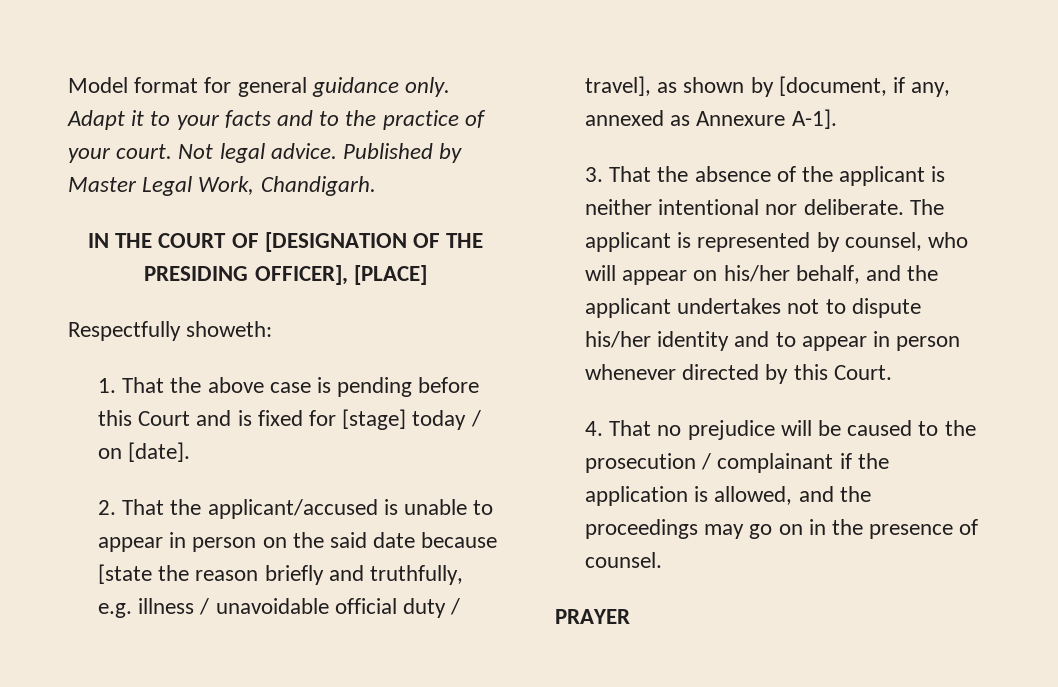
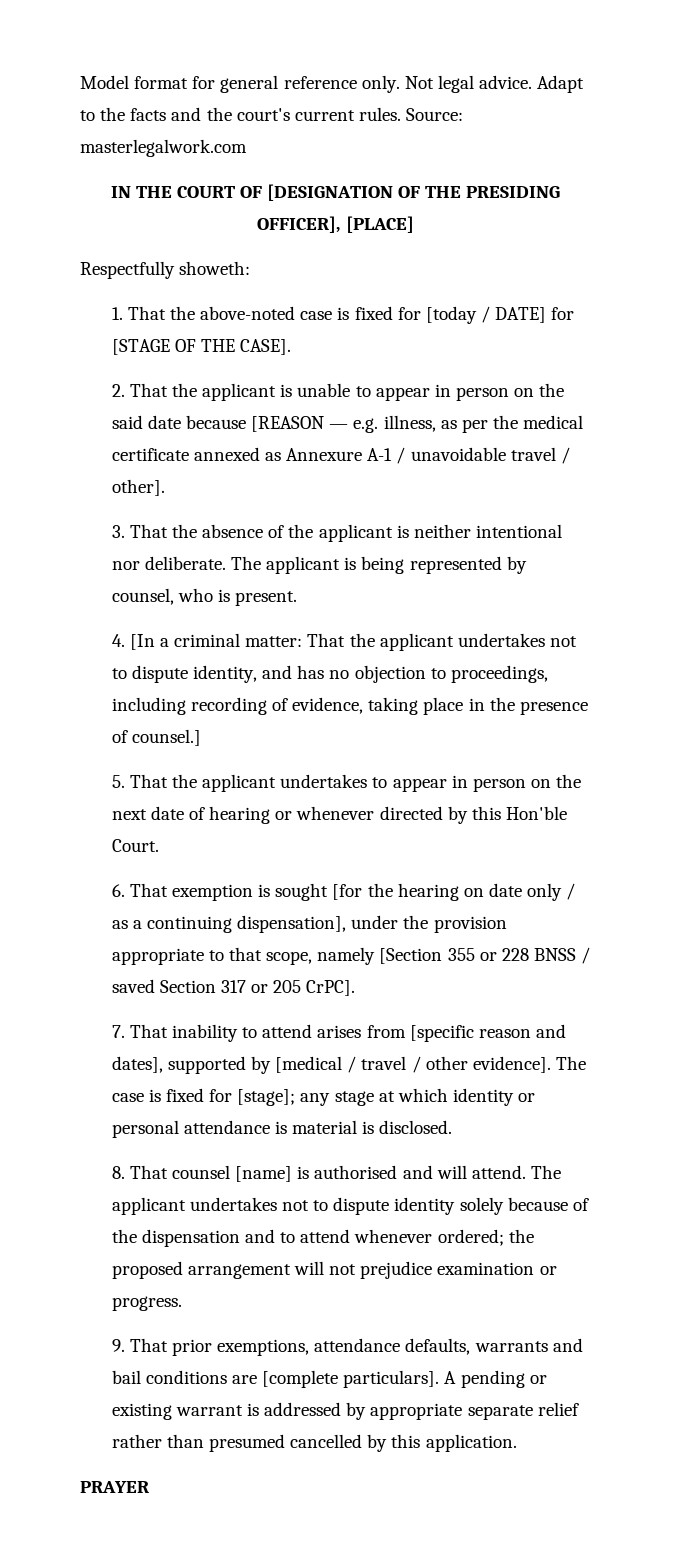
[311,77,451,97] [67,110,486,130] [68,143,463,163] [68,176,376,196] guidance only. Adapt it to your facts and to the practice of your court. Not legal advice. Published by Master Legal Work, Chandigarh. -> [283,75,585,93] [80,107,464,121] [80,139,247,157] reference only. Not legal advice. Adapt to the facts and the court's current rules. Source: masterlegalwork.com
[207,377,480,397] [97,409,481,430] [97,442,191,462] above case is pending before this Court and is fixed for [stage] today / on [date]. -> [200,306,575,324] [111,339,292,355] above-noted case is fixed for [today / DATE] for [STAGE OF THE CASE].
[207,499,378,519] applicant/accused -> [202,383,277,401] applicant
[97,564,464,585] [97,598,461,618] [584,76,951,97] [584,109,837,129] [state the reason briefly and truthfully, e.g. illness / unavoidable official duty / travel], as shown by [document, if any, annexed as Annexure A-1]. -> [251,415,584,433] [111,447,570,464] [111,479,165,496] [REASON — e.g. illness, as per the medical certificate annexed as Annexure A-1 / unavoidable travel / other].
(692, 240) none -> [361,556,405,574] being
[584,265,902,285] will appear on his/her behalf, and -> [218,589,298,606] [111,633,346,650] is present. // 4. [In a criminal matter: That
[584,331,961,351] his/her identity and to appear in person -> [193,665,548,683] [111,697,588,715] [111,729,201,746] [111,774,582,792] [111,806,293,824] identity, and has no objection to proceedings, including recording of evidence, taking place in the presence of counsel.] // 5. That the applicant undertakes to appear in person on the next date of hearing or
(828, 372) none -> [505,806,567,820] Hon'ble
[584,420,976,440] [584,453,889,473] [584,486,871,506] [584,519,979,539] [584,552,662,568] 4. That no prejudice will be caused to the prosecution / complainant if the application is allowed, and the proceedings may go on in the presence of counsel. -> [111,883,576,901] [111,915,507,933] [111,947,591,965] [111,979,356,996] [111,1024,566,1042] [111,1056,586,1074] [111,1088,536,1106] [111,1120,453,1138] [111,1165,561,1182] [111,1197,589,1215] [111,1229,534,1247] [111,1261,557,1279] [111,1296,182,1311] [111,1338,583,1356] [111,1370,547,1388] [111,1402,579,1420] [111,1434,517,1452] 6. That exemption is sought [for the hearing on date only / as a continuing dispensation], under the provision appropriate to that scope, namely [Section 355 or 228 BNSS / saved Section 317 or 205 CrPC]. // 7. That inability to attend arises from [specific reason and dates], supported by [medical / travel / other evidence]. The case is fixed for [stage]; any stage at which identity or personal attendance is material is disclosed. // 8. That counsel [name] is authorised and will attend. The applicant undertakes not to dispute identity solely because of the dispensation and to attend whenever ordered; the proposed arrangement will not prejudice examination or progress. // 9. That prior exemptions, attendance defaults, warrants and bail conditions are [complete particulars]. A pending or existing warrant is addressed by appropriate separate relief rather than presumed cancelled by this application.

